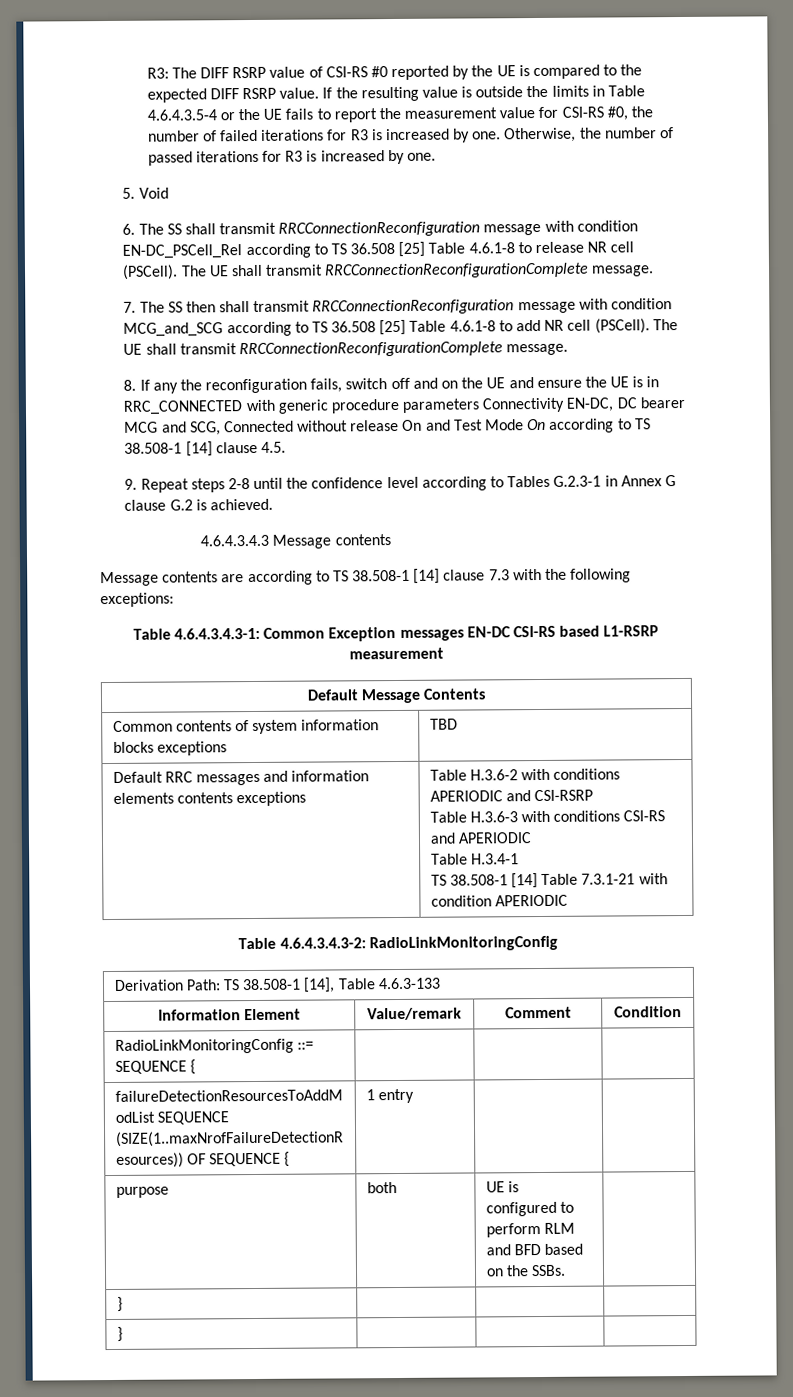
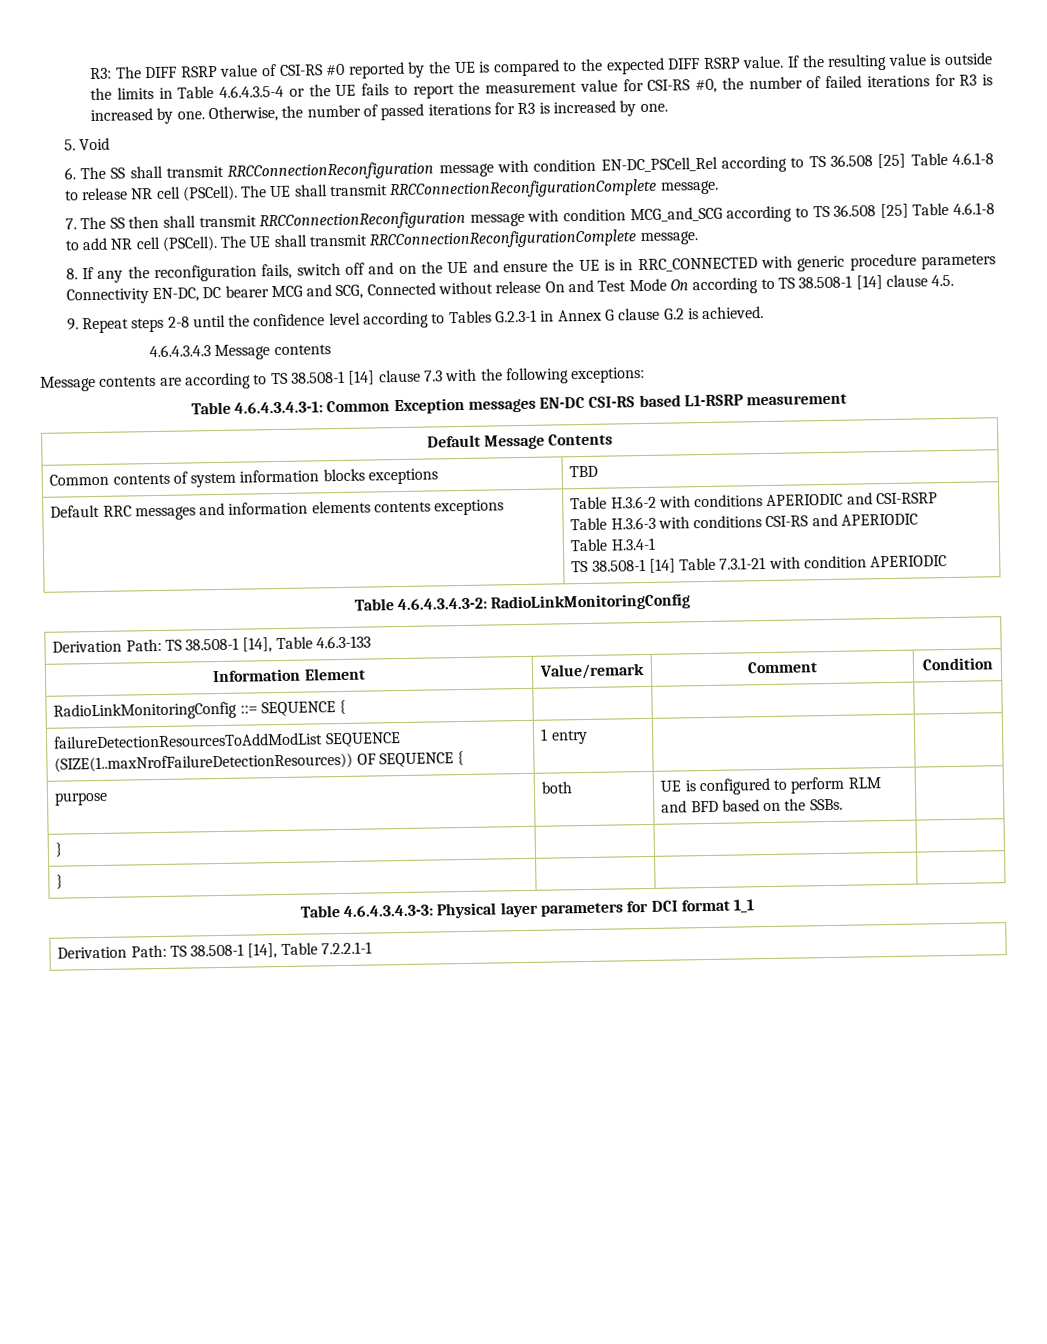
(123, 1334) none -> [299,899,755,919] [57,941,373,959] // Table 4.6.4.3.4.3-3: Physical layer parameters for DCI format 1_1 // Derivation Path: TS 38.508-1 [14], Table 7.2.2.1-1

